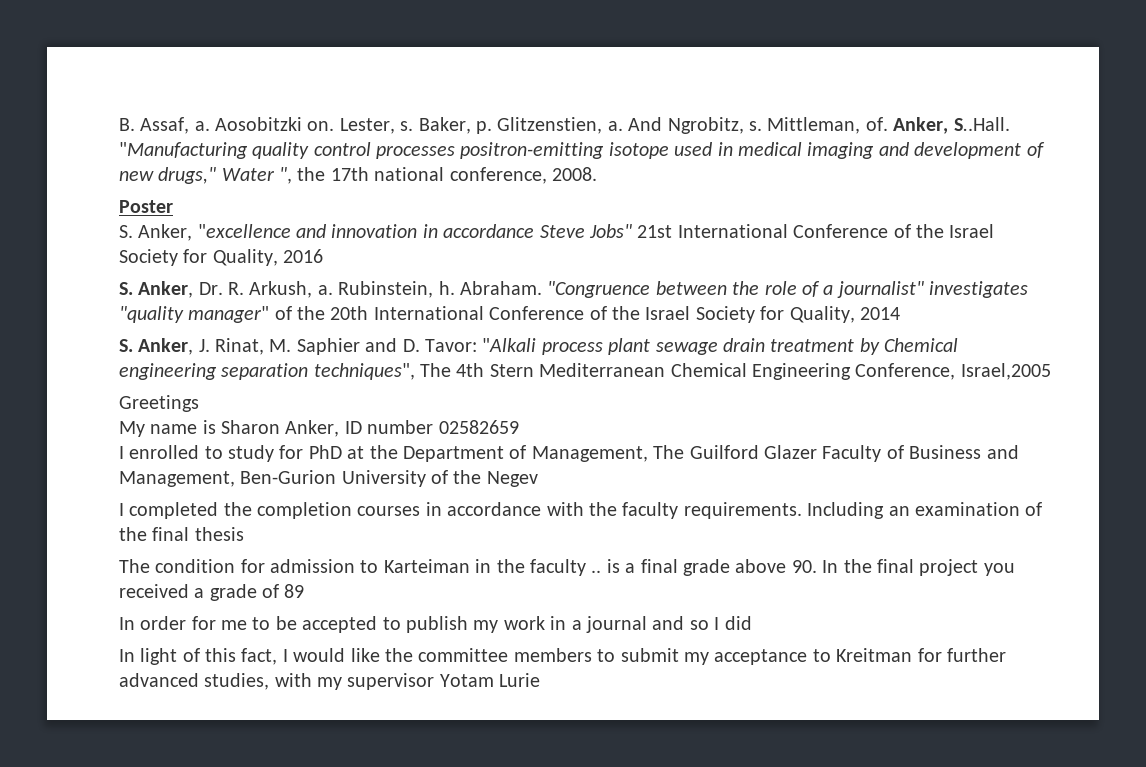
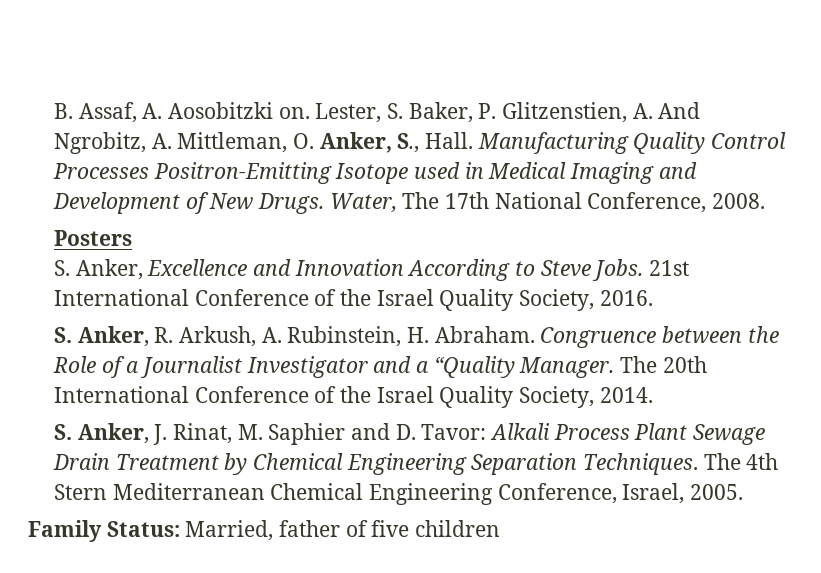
[194,121,210,131] a. -> [142,103,163,119] A.
[400,117,1010,134] [118,142,1045,159] [118,167,547,184] s. Baker, p. Glitzenstien, a. And Ngrobitz, s. Mittleman, of. Anker, S..Hall. "Manufacturing quality control processes positron-emitting isotope used in medical imaging and development of new drugs," Water ", the 17th national conference, -> [386,102,701,123] [53,132,786,154] [52,162,697,184] [52,192,707,214] S. Baker, P. Glitzenstien, A. And Ngrobitz, A. Mittleman, O. Anker, S., Hall. Manufacturing Quality Control Processes Positron-Emitting Isotope used in Medical Imaging and Development of New Drugs. Water, The 17th National Conference,
[118,200,173,213] [118,224,632,241] Poster // S. Anker, "excellence and innovation in accordance Steve Jobs" -> [53,230,132,246] [53,259,644,281] Posters // S. Anker, Excellence and Innovation According to Steve Jobs.
[118,249,323,266] [118,281,223,298] Society for Quality, 2016 // S. Anker, Dr. -> [439,289,653,311] [53,326,149,347] Quality Society, 2016. // S. Anker,
[317,281,651,298] a. Rubinstein, h. Abraham. "Congruence -> [261,326,657,348] A. Rubinstein, H. Abraham. Congruence
[764,281,797,295] role -> [52,356,96,373] Role
[836,281,1029,298] [118,306,325,323] journalist" investigates "quality manager" of the -> [139,356,657,378] Journalist Investigator and a “Quality Manager. The
[695,306,900,323] Society for Quality, 2014 -> [439,386,653,408] Quality Society, 2014.
[482,338,959,355] [118,363,415,380] "Alkali process plant sewage drain treatment by Chemical engineering separation techniques", -> [489,423,765,445] [52,453,698,475] Alkali Process Plant Sewage Drain Treatment by Chemical Engineering Separation Techniques.
[960,363,1051,380] [118,395,199,412] [118,420,519,437] [118,445,1019,462] [118,470,538,487] [118,502,1043,519] [118,527,244,541] [118,559,1015,576] [118,584,305,601] [118,616,752,633] [118,648,1006,665] [118,673,541,690] Israel,2005 // Greetings // My name is Sharon Anker, ID number 02582659 // I enrolled to study for PhD at the Department of Management, The Guilford Glazer Faculty of Business and Management, Ben-Gurion University of the Negev // I completed the completion courses in accordance with the faculty requirements. Including an examination of the final thesis // The condition for admission to Karteiman in the faculty .. is a final grade above 90. In the final project you received a grade of 89 // In order for me to be accepted to publish my work in a journal and so I did // In light of this fact, I would like the committee members to submit my acceptance to Kreitman for further advanced studies, with my supervisor Yotam Lurie -> [622,483,743,504] [28,520,501,542] Israel, 2005. // Family Status: Married, father of five children

